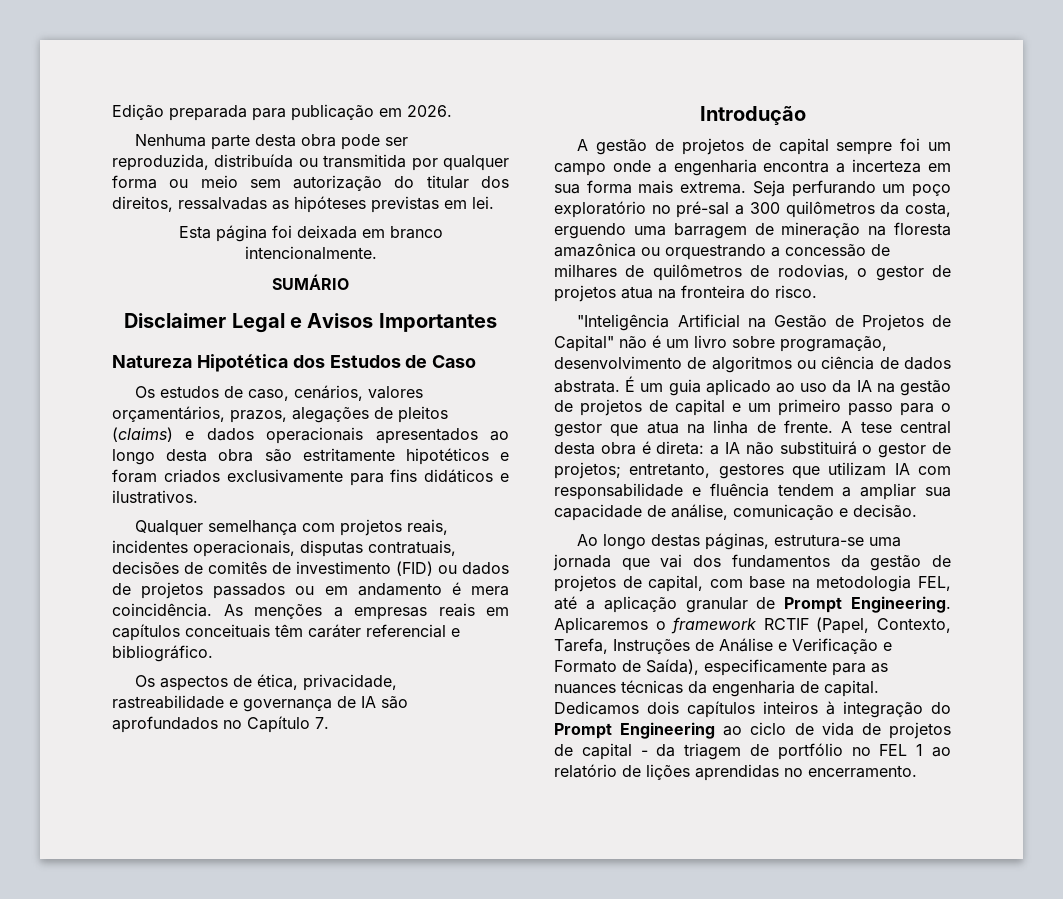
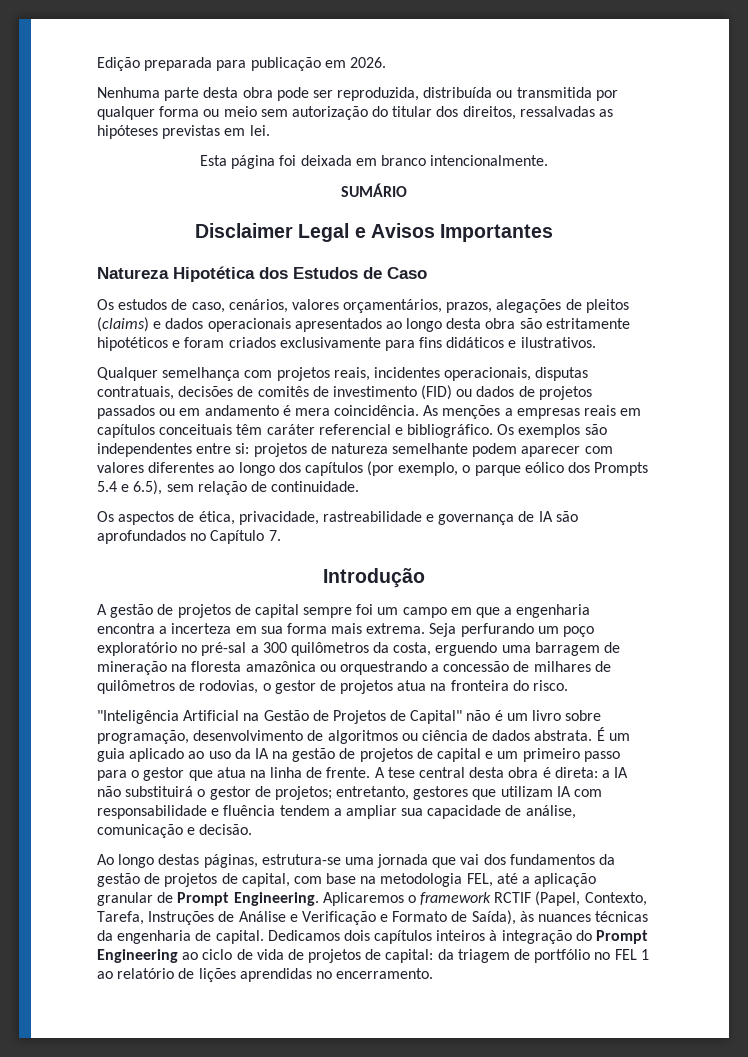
(213, 653) none -> [497,424,607,438] [97,443,613,457] [97,461,649,476] [97,480,360,495] Os exemplos são independentes entre si: projetos de natureza semelhante podem aparecer com valores diferentes ao longo dos capítulos (por exemplo, o parque eólico dos Prompts 5.4 e 6.5), sem relação de continuidade.
[612,160,651,172] onde -> [450,607,501,618] em que
[704,659,888,676] especificamente para as -> [519,911,534,922] às
[581,743,648,760] capital - -> [385,949,434,963] capital:

